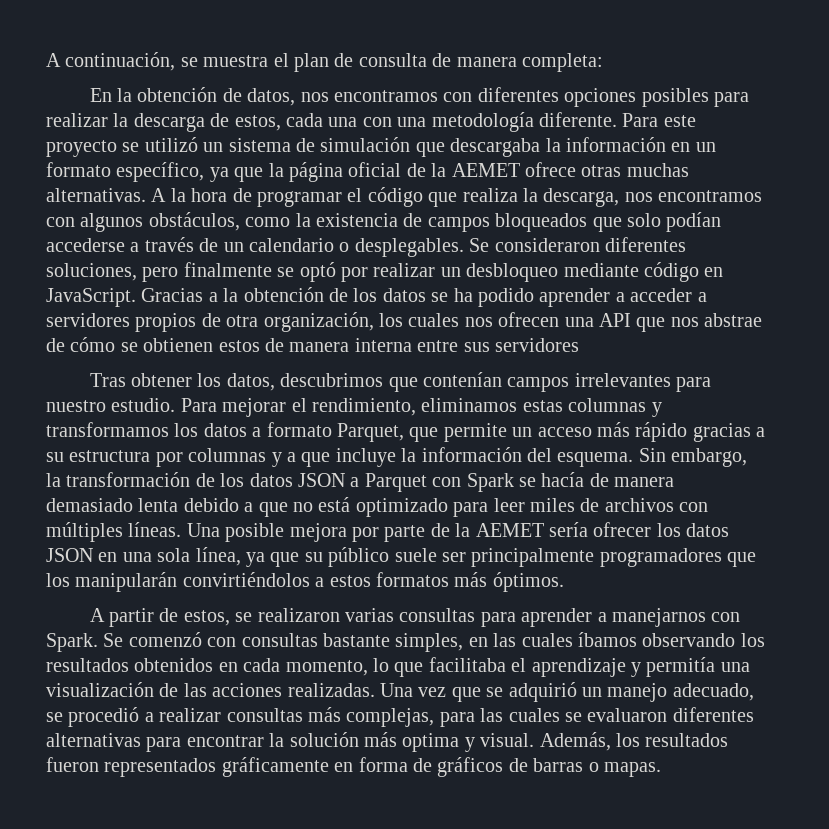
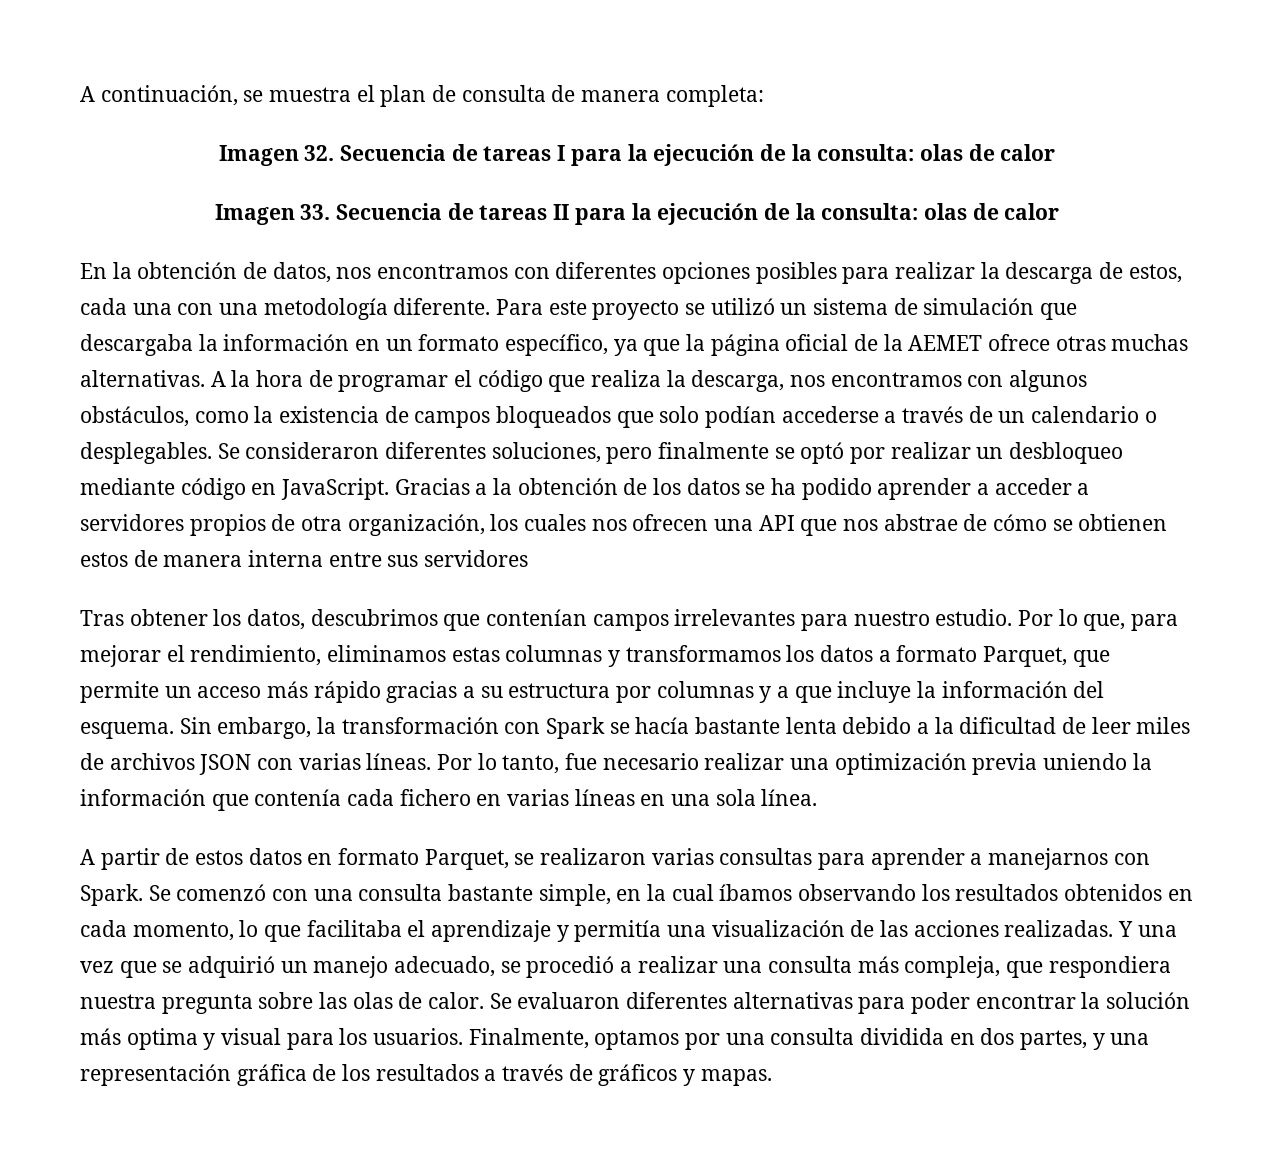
(603, 62) none -> [218,144,1056,166] [214,203,1060,225] // Imagen 32. Secuencia de tareas I para la ejecución de la consulta: olas de calor // Imagen 33. Secuencia de tareas II para la ejecución de la consulta: olas de calor
[180,398,217,412] Para -> [1018,609,1179,631] Por lo que, para
[195,472,675,492] [46,497,709,517] [46,522,730,542] [46,547,757,567] [46,572,564,592] [89,608,230,627] de los datos JSON a Parquet con Spark se hacía de manera demasiado lenta debido a que no está optimizado para leer miles de archivos con múltiples líneas. Una posible mejora por parte de la AEMET sería ofrecer los datos JSON en una sola línea, ya que su público suele ser principalmente programadores que los manipularán convirtiéndolos a estos formatos más óptimos. // A partir de estos, -> [504,717,1191,739] [80,753,1152,775] [80,789,818,811] [80,848,509,870] con Spark se hacía bastante lenta debido a la dificultad de leer miles de archivos JSON con varias líneas. Por lo tanto, fue necesario realizar una optimización previa uniendo la información que contenía cada fichero en varias líneas en una sola línea. // A partir de estos datos en formato Parquet,
[241,633,573,652] consultas bastante simples, en las cuales -> [313,884,714,906] una consulta bastante simple, en la cual
[380,683,413,697] Una -> [1118,921,1177,937] Y una
[226,707,582,727] consultas más complejas, para las cuales se -> [723,956,1171,978] [80,992,512,1014] una consulta más compleja, que respondiera nuestra pregunta sobre las olas de calor. Se
(182, 744) none -> [911,992,971,1014] poder
[480,732,729,751] [46,757,599,777] visual. Además, los resultados fueron representados gráficamente en forma de gráficos de barras o -> [221,1028,1150,1050] [80,1064,696,1086] visual para los usuarios. Finalmente, optamos por una consulta dividida en dos partes, y una representación gráfica de los resultados a través de gráficos y

